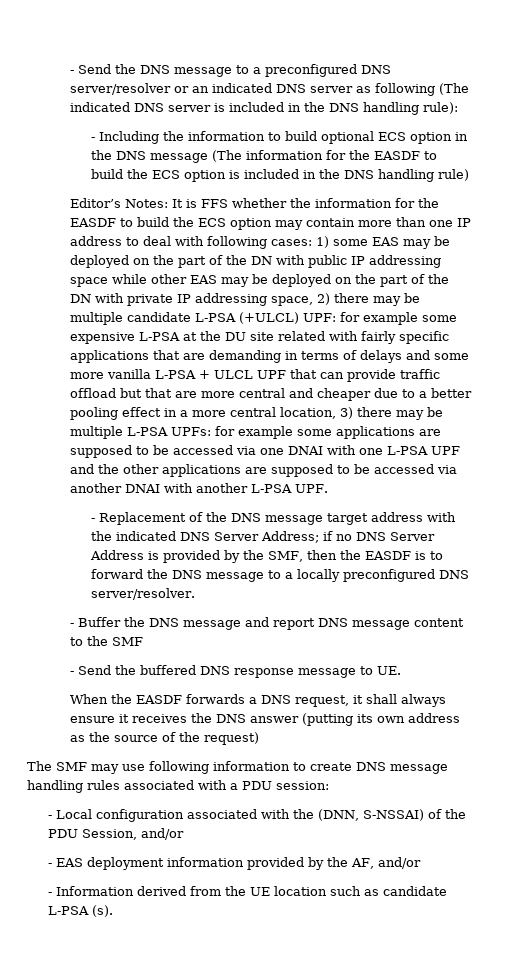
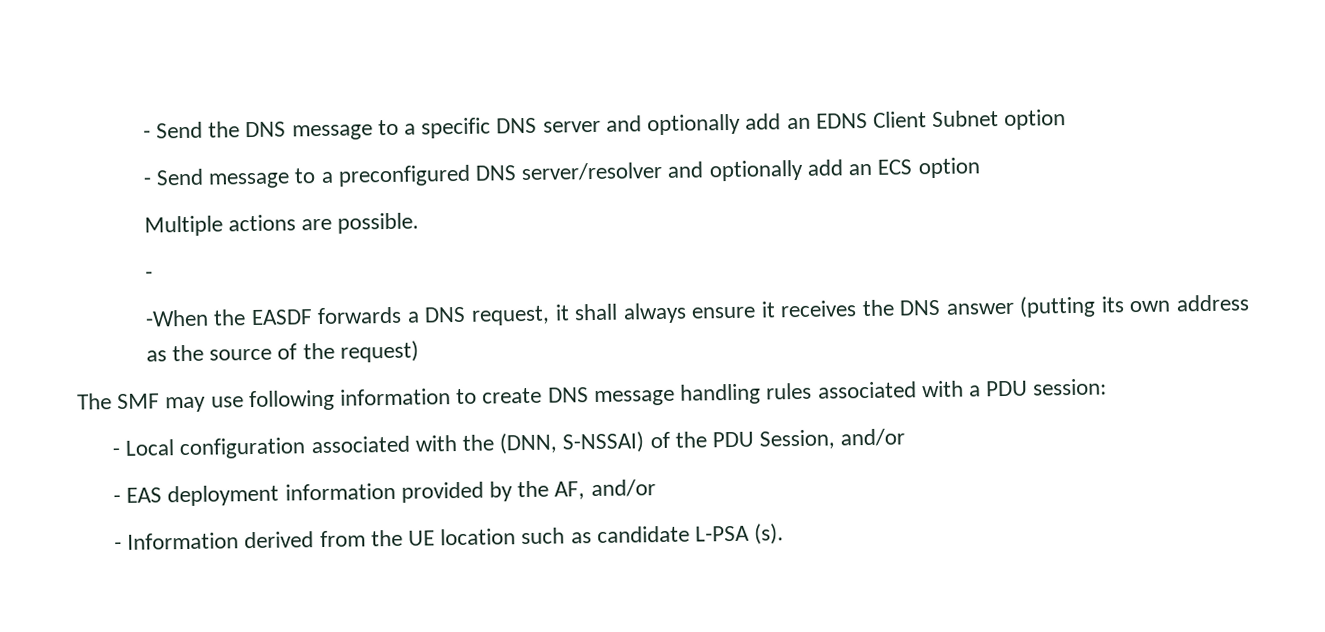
[264,64,391,77] [69,83,469,96] [69,102,458,115] [91,131,469,144] [91,150,438,163] [91,169,470,182] [69,198,439,208] [69,217,471,230] [69,236,450,249] [69,255,441,268] [69,274,449,287] [69,293,420,306] [69,312,457,325] [69,331,449,344] [69,350,469,363] [69,369,440,382] [69,388,472,401] [69,407,443,420] [69,426,441,439] [69,445,460,458] [69,464,457,477] [69,483,328,493] [91,512,457,525] [91,531,436,543] [90,550,444,563] [91,569,470,582] [91,588,196,600] [69,617,464,630] [69,636,143,646] [69,665,401,678] [69,694,108,704] preconfigured DNS server/resolver or an indicated DNS server as following (The indicated DNS server is included in the DNS handling rule): // - Including the information to build optional ECS option in the DNS message (The information for the EASDF to build the ECS option is included in the DNS handling rule) // Editor’s Notes: It is FFS whether the information for the EASDF to build the ECS option may contain more than one IP address to deal with following cases: 1) some EAS may be deployed on the part of the DN with public IP addressing space while other EAS may be deployed on the part of the DN with private IP addressing space, 2) there may be multiple candidate L-PSA (+ULCL) UPF: for example some expensive L-PSA at the DU site related with fairly specific applications that are demanding in terms of delays and some more vanilla L-PSA + ULCL UPF that can provide traffic offload but that are more central and cheaper due to a better pooling effect in a more central location, 3) there may be multiple L-PSA UPFs: for example some applications are supposed to be accessed via one DNAI with one L-PSA UPF and the other applications are supposed to be accessed via another DNAI with another L-PSA UPF. // - Replacement of the DNS message target address with the indicated DNS Server Address; if no DNS Server Address is provided by the SMF, then the EASDF is to forward the DNS message to a locally preconfigured DNS server/resolver. // - Buffer the DNS message and report DNS message content to the SMF // - Send the buffered DNS response message to UE. // When -> [421,109,1067,139] [142,157,981,189] [143,212,420,237] [144,271,153,280] [144,309,209,327] specific DNS server and optionally add an EDNS Client Subnet option // - Send message to a preconfigured DNS server/resolver and optionally add an ECS option // Multiple actions are possible. // - // -When

